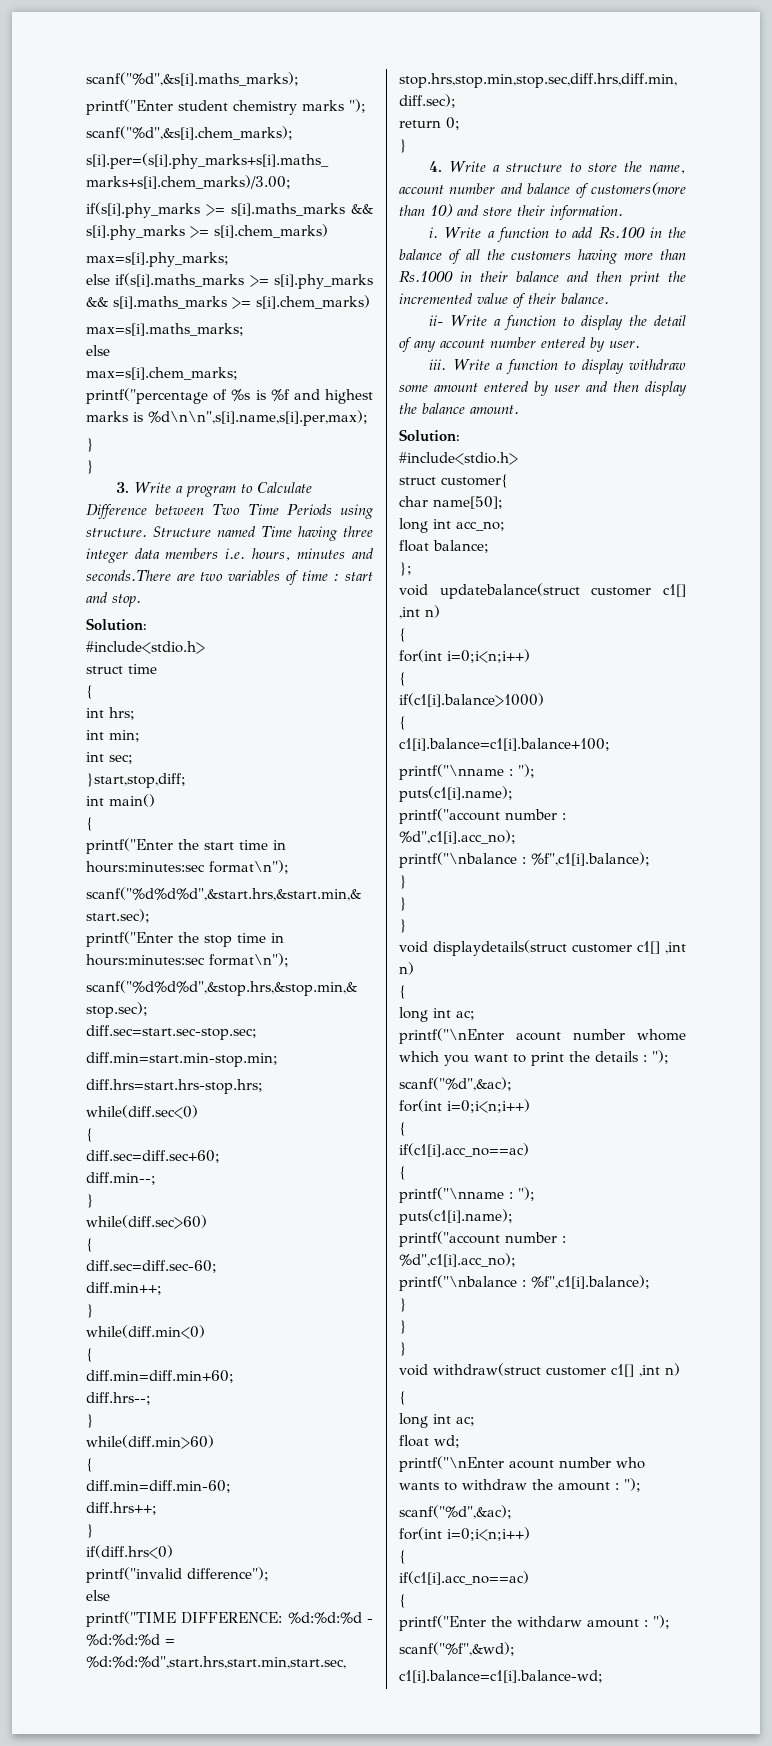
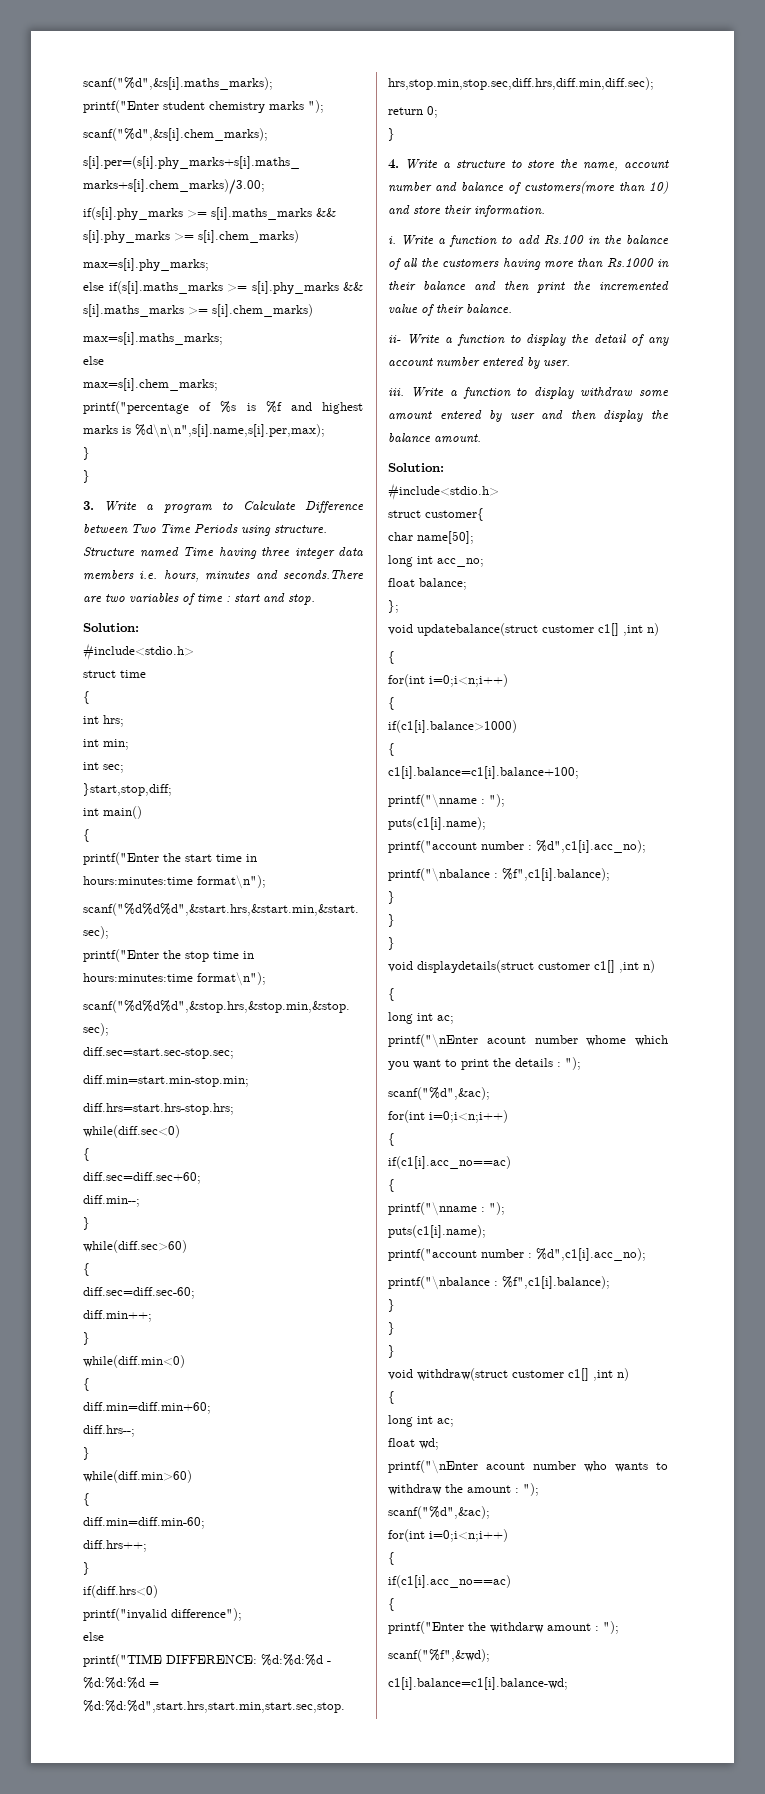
[86,861,205,873] hours:minutes:sec -> [83,876,193,885] hours:minutes:time
[86,954,205,966] hours:minutes:sec -> [83,973,193,982] hours:minutes:time

